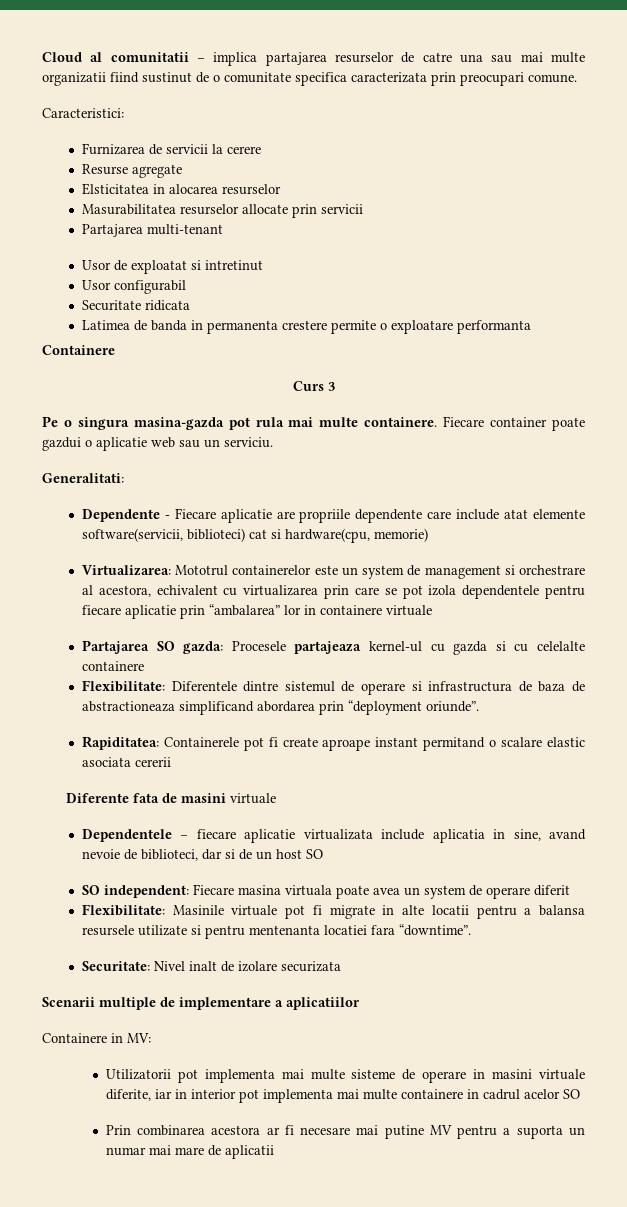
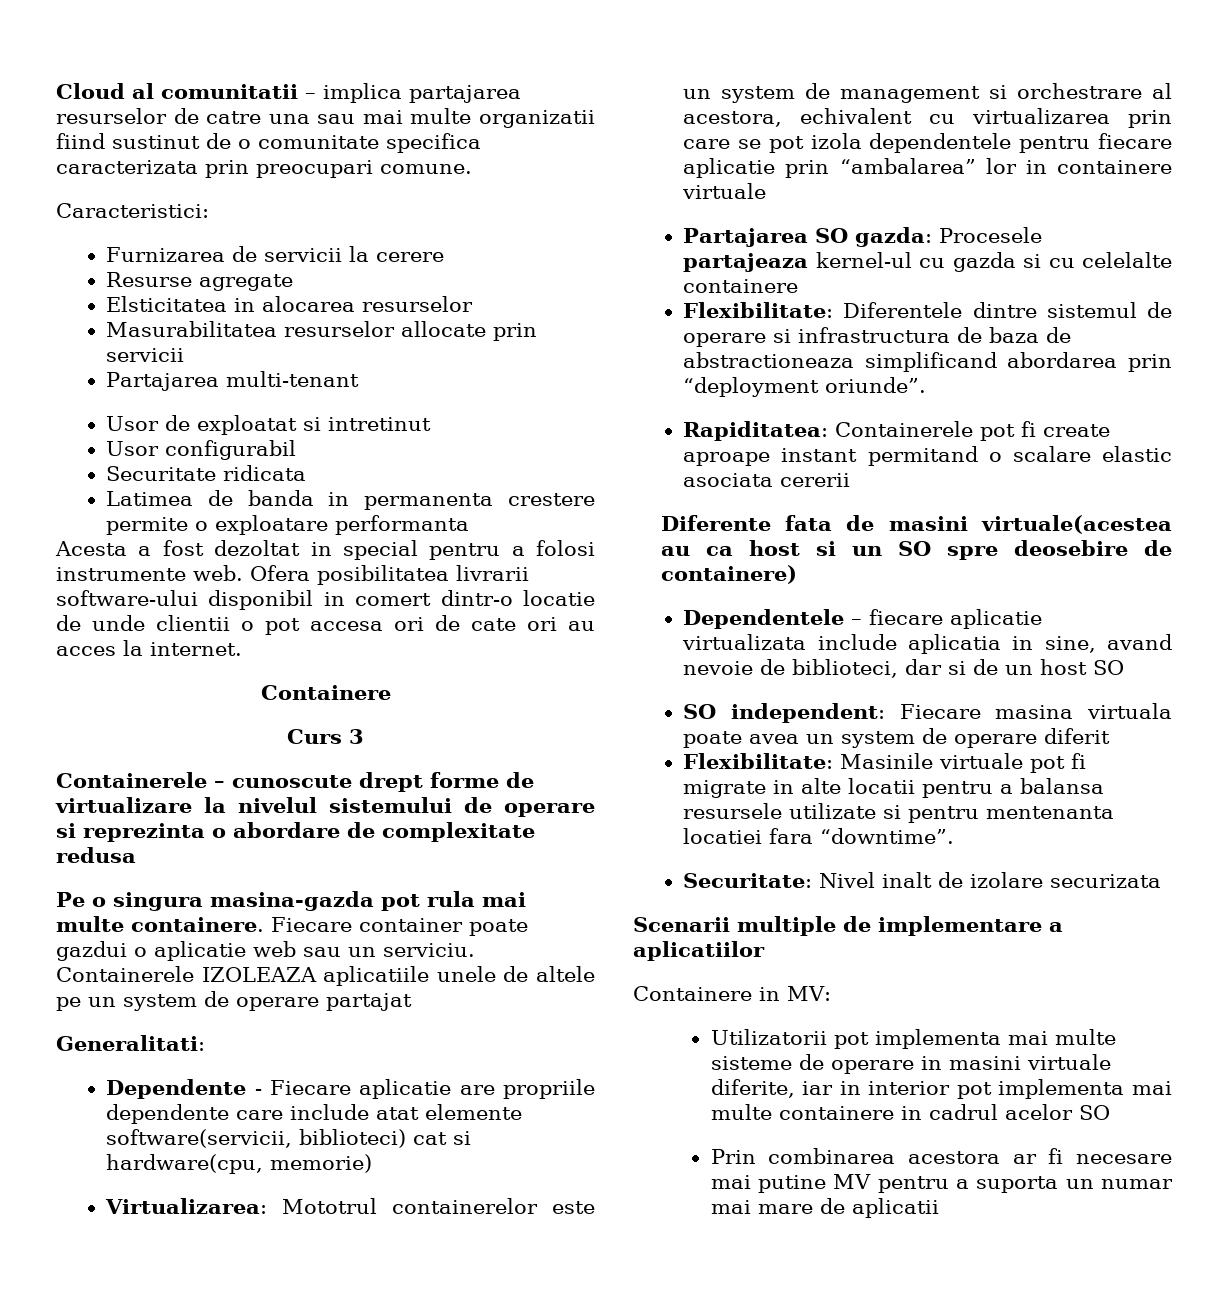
[42,345,115,355] [292,381,335,391] Containere // Curs 3 -> [55,540,595,560] [56,565,529,585] [56,590,595,610] [56,615,595,635] [56,640,242,656] [260,685,391,700] [287,729,364,744] [56,772,534,792] [55,797,595,817] [56,822,535,842] [56,847,136,863] Acesta a fost dezoltat in special pentru a folosi instrumente web. Ofera posibilitatea livrarii software-ului disponibil in comert dintr-o locatie de unde clientii o pot accesa ori de cate ori au acces la internet. // Containere // Curs 3 // Containerele – cunoscute drept forme de virtualizare la nivelul sistemului de operare si reprezinta o abordare de complexitate redusa
(273, 442) none -> [56,966,596,986] [56,991,412,1011] Containerele IZOLEAZA aplicatiile unele de altele pe un system de operare partajat
[229,793,276,804] virtuale -> [981,515,1172,534] [660,540,1172,560] [660,565,797,584] virtuale(acestea au ca host si un SO spre deosebire de containere)

